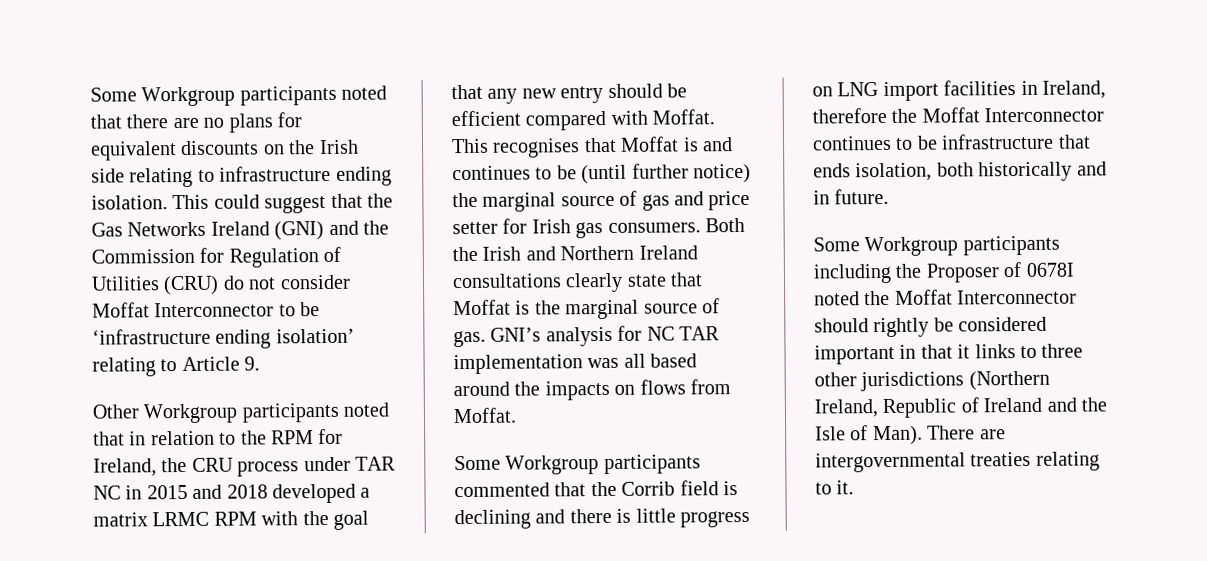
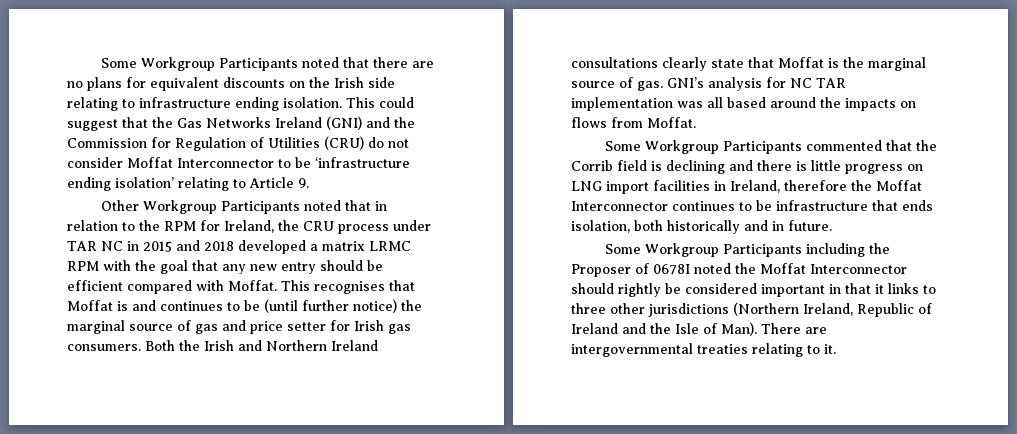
[90,85,337,107] Some Workgroup participants -> [101,57,299,71] Some Workgroup Participants
[241,402,340,423] participants -> [221,201,301,214] Participants
[603,454,701,475] participants -> [723,141,803,154] Participants
[962,235,1060,256] participants -> [723,244,803,257] Participants

